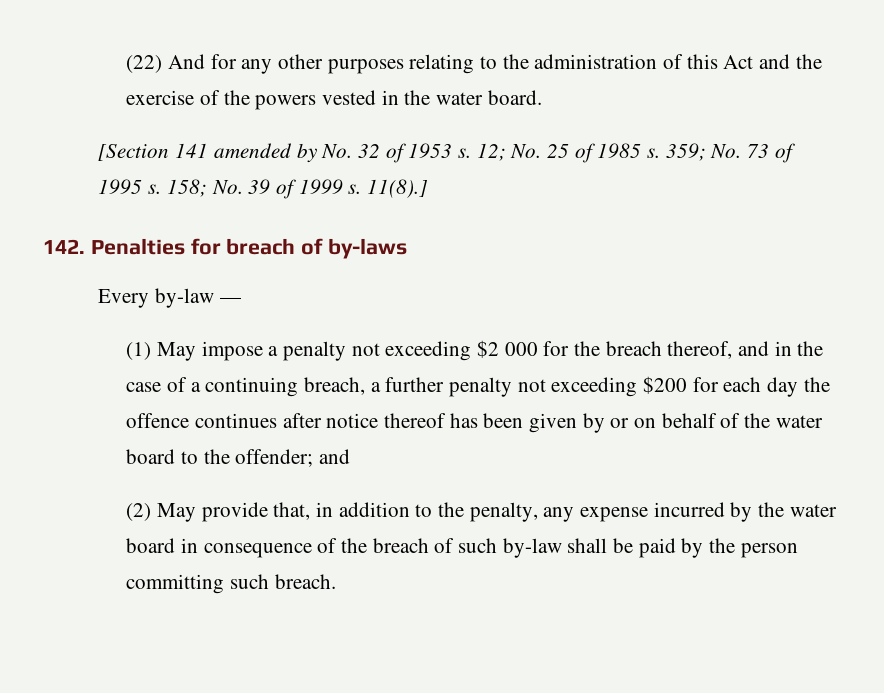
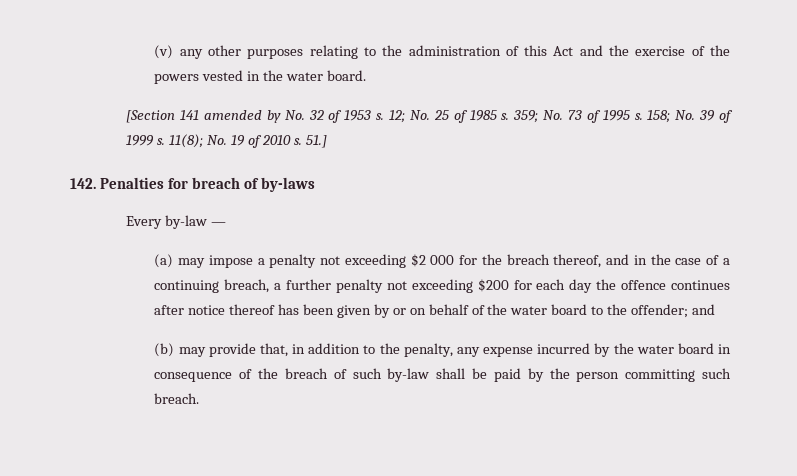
[126,54,237,73] (22) And for -> [154,45,174,59] (v)
[366,179,428,198] 11(8).] -> [169,134,327,148] 11(8); No. 19 of 2010 s. 51.]
[126,342,196,361] (1) May -> [154,254,206,268] (a) may
[126,503,196,522] (2) May -> [154,343,206,357] (b) may

